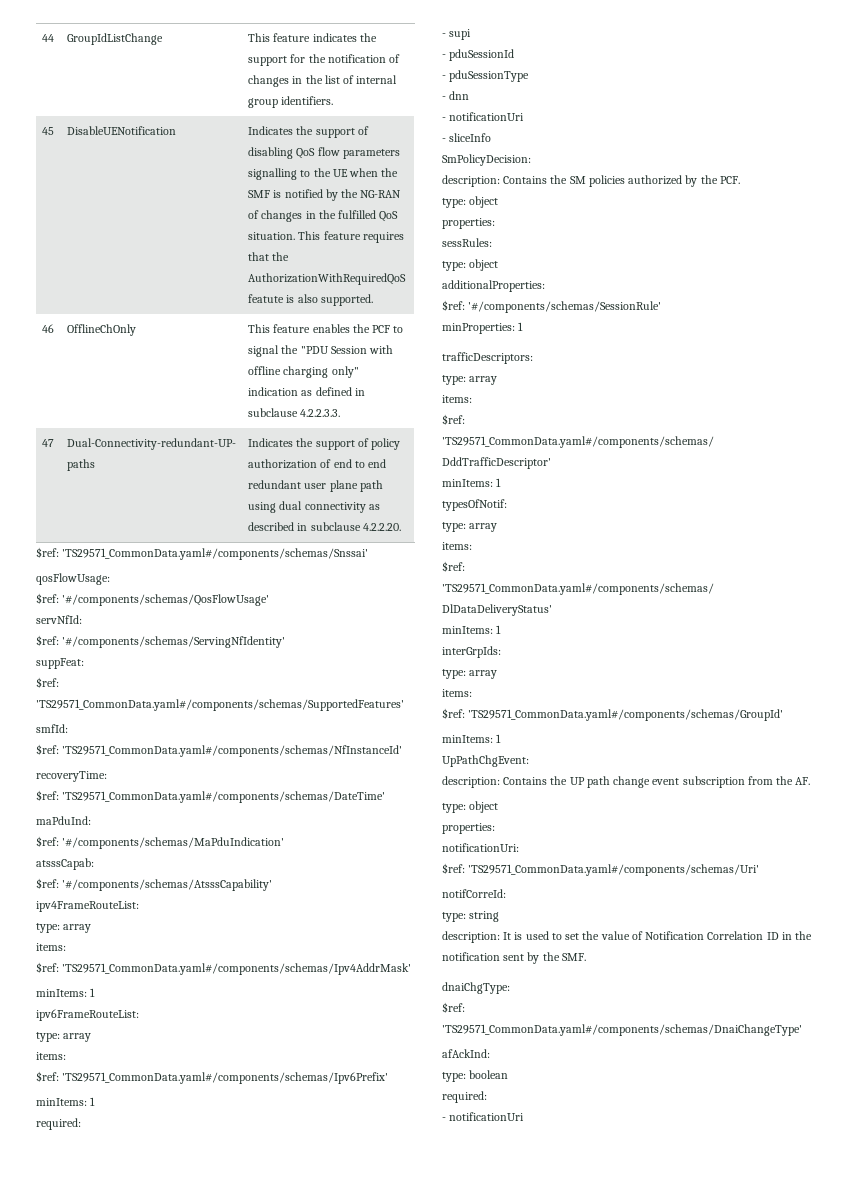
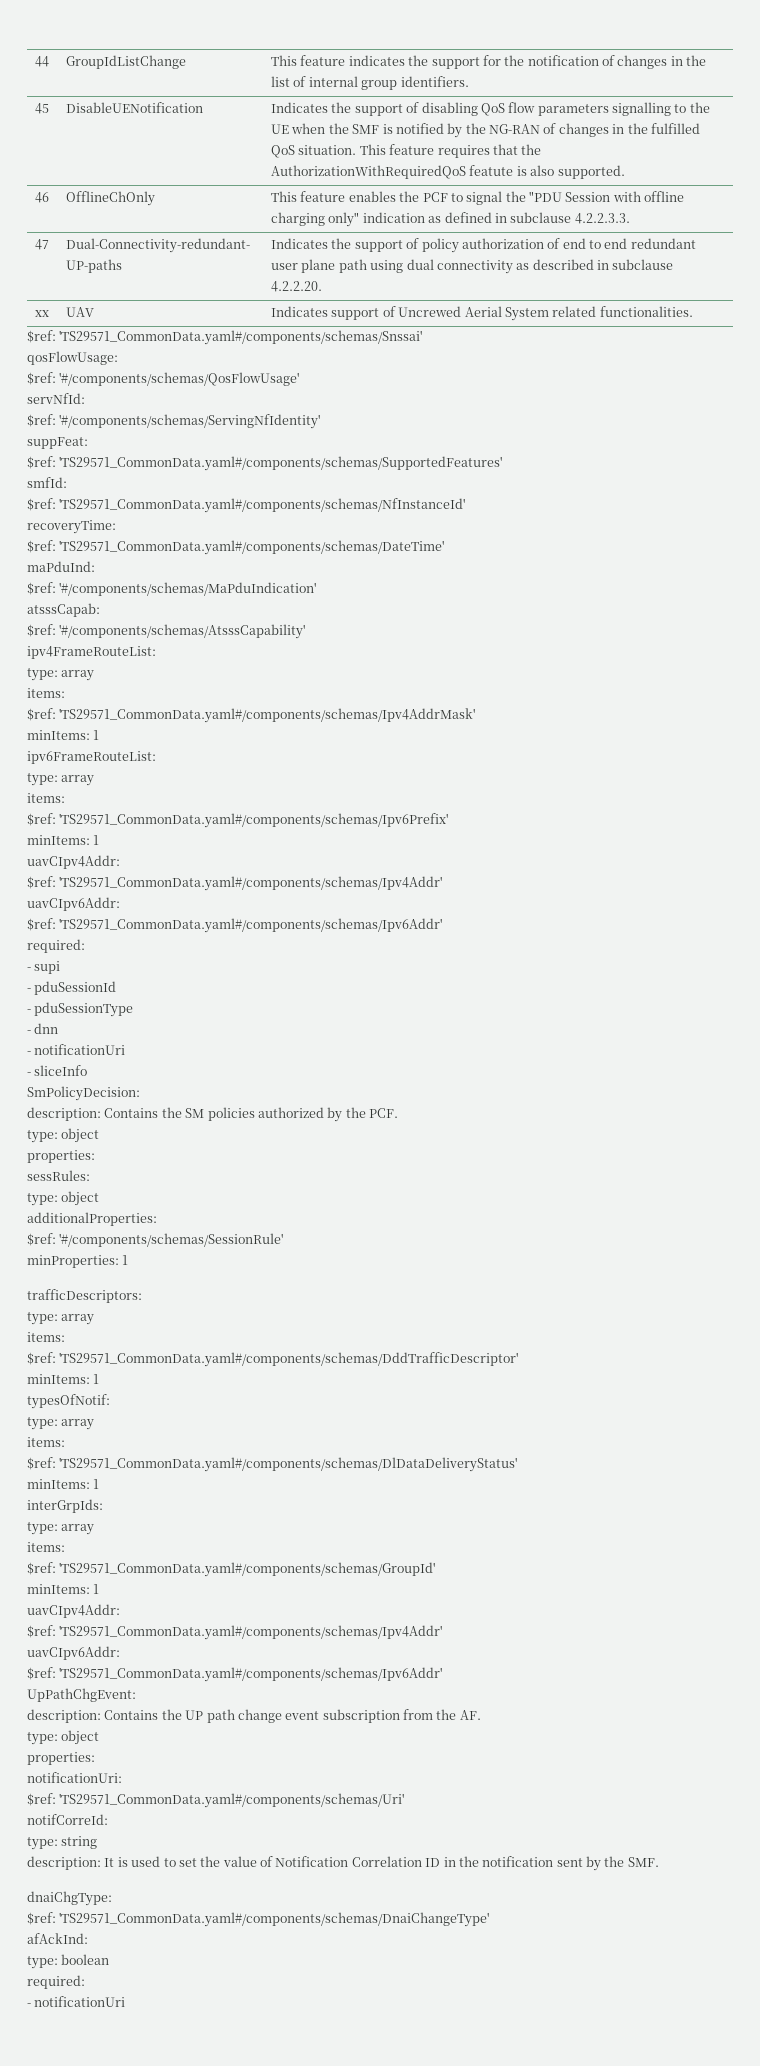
(401, 527) none -> [35,310,50,317] [66,307,95,317] [271,306,693,321] // xx | UAV | Indicates support of Uncrewed Aerial System related functionalities.
(96, 1101) none -> [27,855,120,869] [27,876,443,891] [27,897,120,911] [27,918,443,933] // uavCIpv4Addr: // $ref: 'TS29571_CommonData.yaml#/components/schemas/Ipv4Addr' // uavCIpv6Addr: // $ref: 'TS29571_CommonData.yaml#/components/schemas/Ipv6Addr'
(502, 738) none -> [27,1604,120,1618] [27,1625,443,1640] [27,1646,120,1660] [27,1667,443,1682] // uavCIpv4Addr: // $ref: 'TS29571_CommonData.yaml#/components/schemas/Ipv4Addr' // uavCIpv6Addr: // $ref: 'TS29571_CommonData.yaml#/components/schemas/Ipv6Addr'

